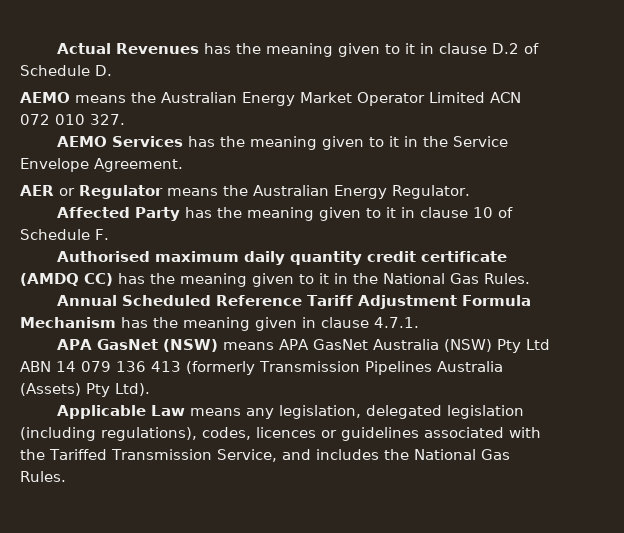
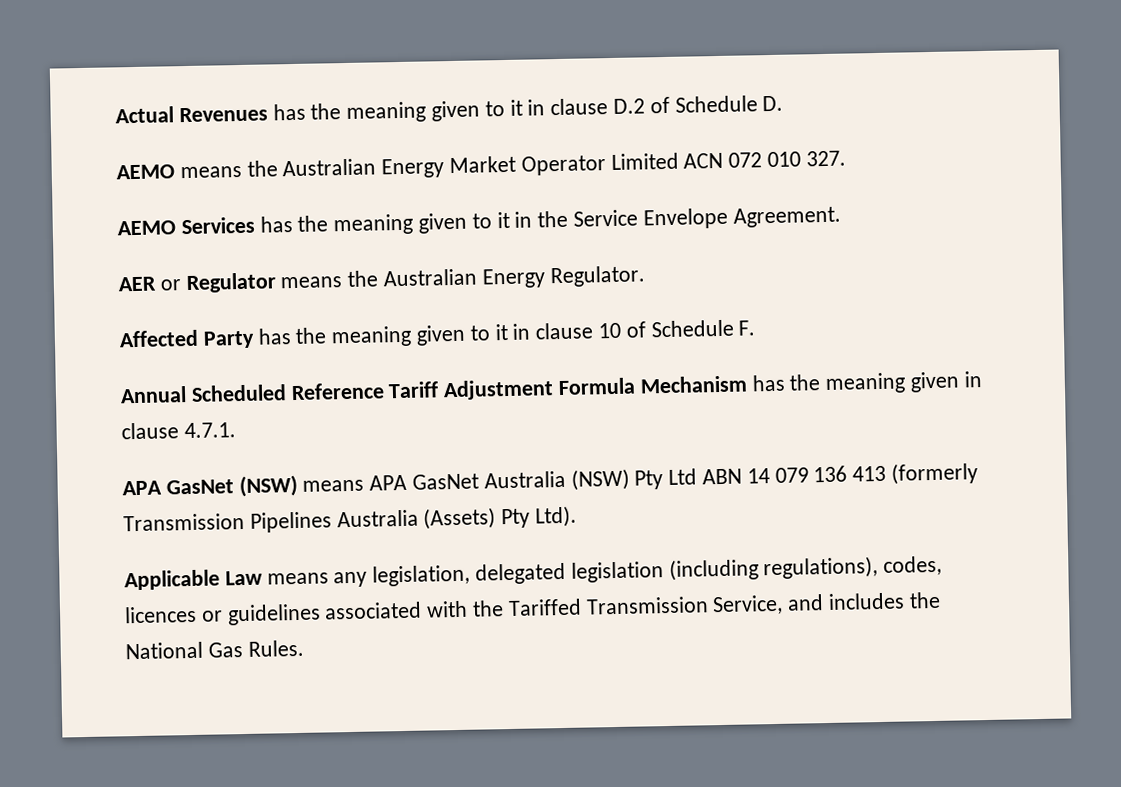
[57,251,508,265] [20,273,530,287] // Authorised maximum daily quantity credit certificate (AMDQ CC) has the meaning given to it in the National Gas Rules. -> (756, 328) none

